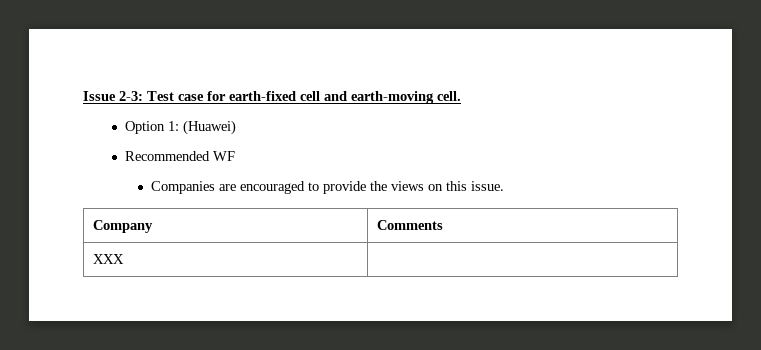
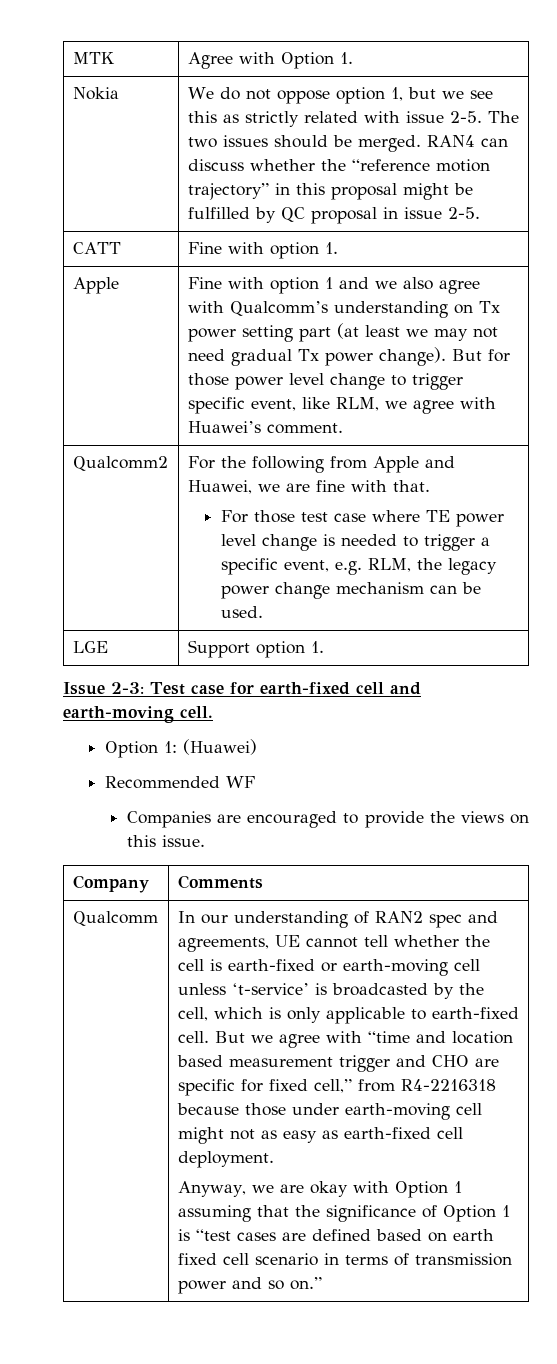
(83, 96) none -> [72,52,115,64] [187,52,353,69] [72,87,119,100] [187,87,493,104] [187,111,519,127] [187,135,508,152] [187,159,490,172] [187,183,473,200] [187,207,480,224] [72,242,121,254] [187,242,338,259] [72,277,119,294] [187,277,480,294] [187,301,500,318] [187,323,498,342] [187,347,510,366] [187,373,463,390] [187,397,496,414] [187,421,343,434] [72,456,168,471] [187,456,455,473] [187,480,430,494] [220,510,504,527] [220,534,490,551] [220,558,497,575] [220,582,481,599] [220,606,263,618] [72,641,108,653] [187,640,324,658] MTK | Agree with Option 1. // Nokia | We do not oppose option 1, but we see this as strictly related with issue 2-5. The two issues should be merged. RAN4 can discuss whether the “reference motion trajectory” in this proposal might be fulfilled by QC proposal in issue 2-5. // CATT | Fine with option 1. // Apple | Fine with option 1 and we also agree with Qualcomm’s understanding on Tx power setting part (at least we may not need gradual Tx power change). But for those power level change to trigger specific event, like RLM, we agree with Huawei’s comment. // Qualcomm2 | For the following from Apple and Huawei, we are fine with that. // For those test case where TE power level change is needed to trigger a specific event, e.g. RLM, the legacy power change mechanism can be used. // LGE | Support option 1. //
[92,254,124,264] XXX | -> [72,911,158,926] [177,911,498,928] [177,935,490,952] [177,959,480,976] [177,983,484,999] [177,1007,519,1024] [177,1031,513,1048] [176,1055,499,1072] [177,1079,496,1096] [176,1103,482,1120] [177,1127,463,1144] [177,1151,274,1168] [177,1181,462,1198] [177,1205,510,1222] [177,1229,494,1242] [177,1253,512,1266] [177,1277,322,1294] Qualcomm | In our understanding of RAN2 spec and agreements, UE cannot tell whether the cell is earth-fixed or earth-moving cell unless ‘t-service’ is broadcasted by the cell, which is only applicable to earth-fixed cell. But we agree with “time and location based measurement trigger and CHO are specific for fixed cell,” from R4-2216318 because those under earth-moving cell might not as easy as earth-fixed cell deployment. // Anyway, we are okay with Option 1 assuming that the significance of Option 1 is “test cases are defined based on earth fixed cell scenario in terms of transmission power and so on.”

